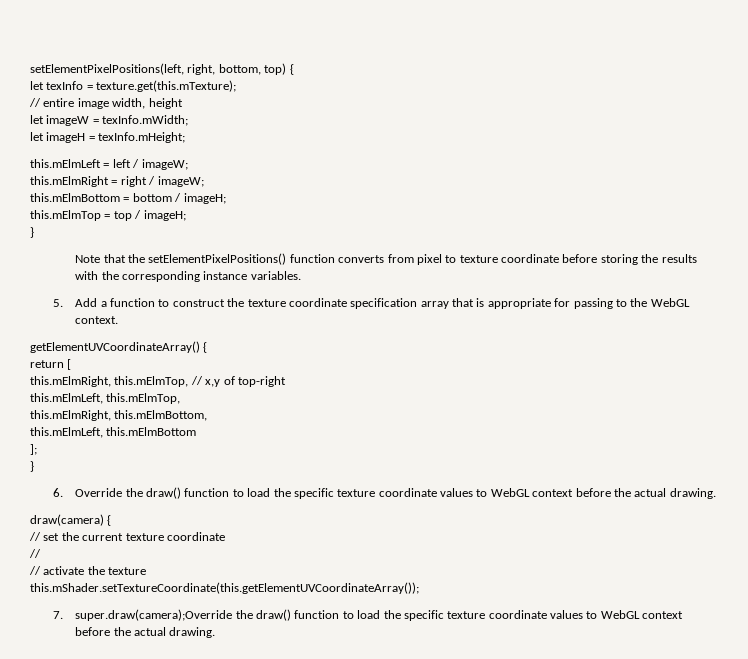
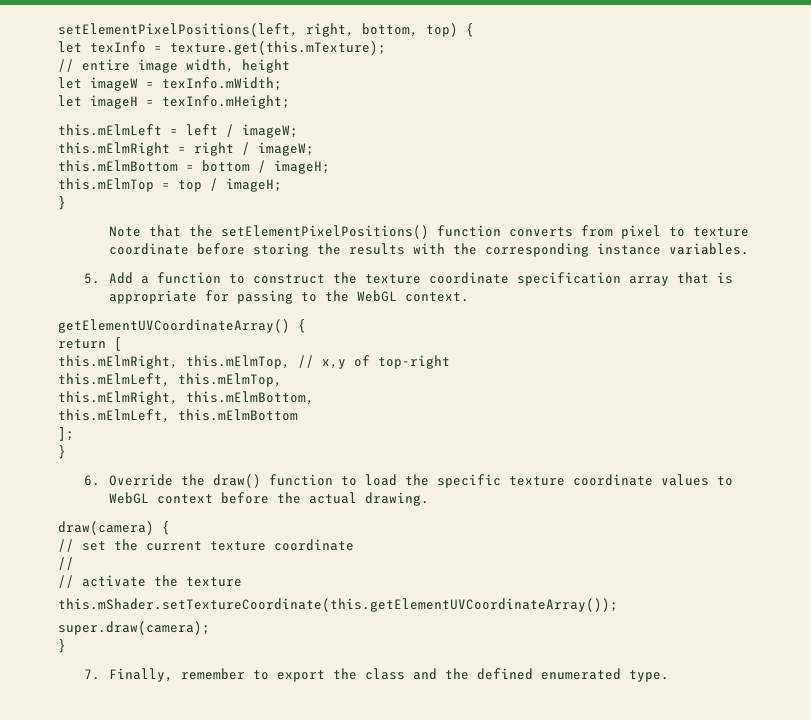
(419, 588) none -> [58,621,210,635] [58,639,66,653] // super.draw(camera); // }
[75,609,684,621] [75,627,216,638] super.draw(camera);Override the draw() function to load the specific texture coordinate values to WebGL context before the actual drawing. -> [109,668,670,682] Finally, remember to export the class and the defined enumerated type.

